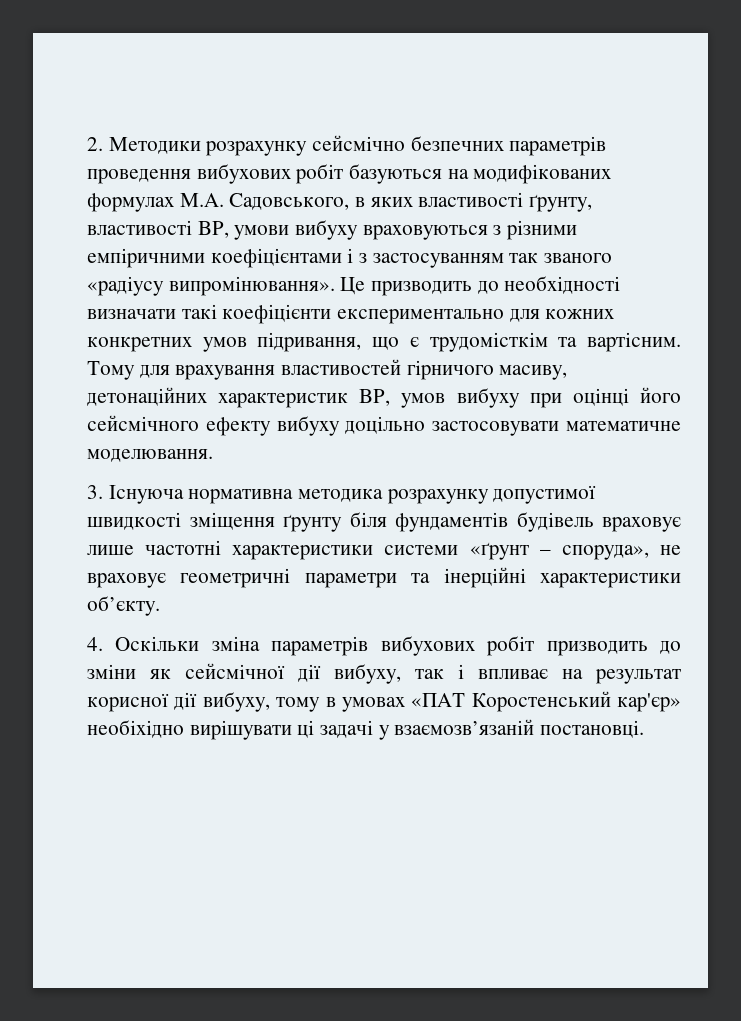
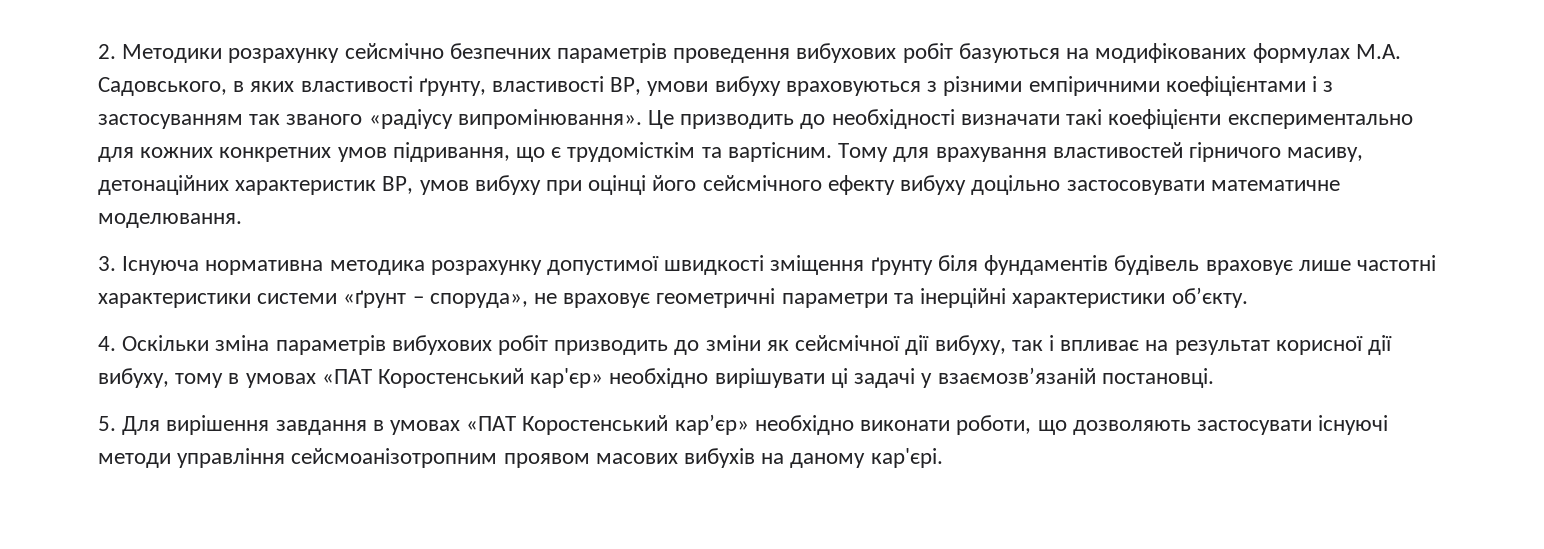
[87,720,184,738] необіхідно -> [609,368,709,388] необхідно
(645, 729) none -> [98,414,1389,435] [98,448,943,468] // 5. Для вирішення завдання в умовах «ПАТ Коростенський кар’єр» необхідно виконати роботи, що дозволяють застосувати існуючі методи управління сейсмоанізотропним проявом масових вибухів на даному кар'єрі.

